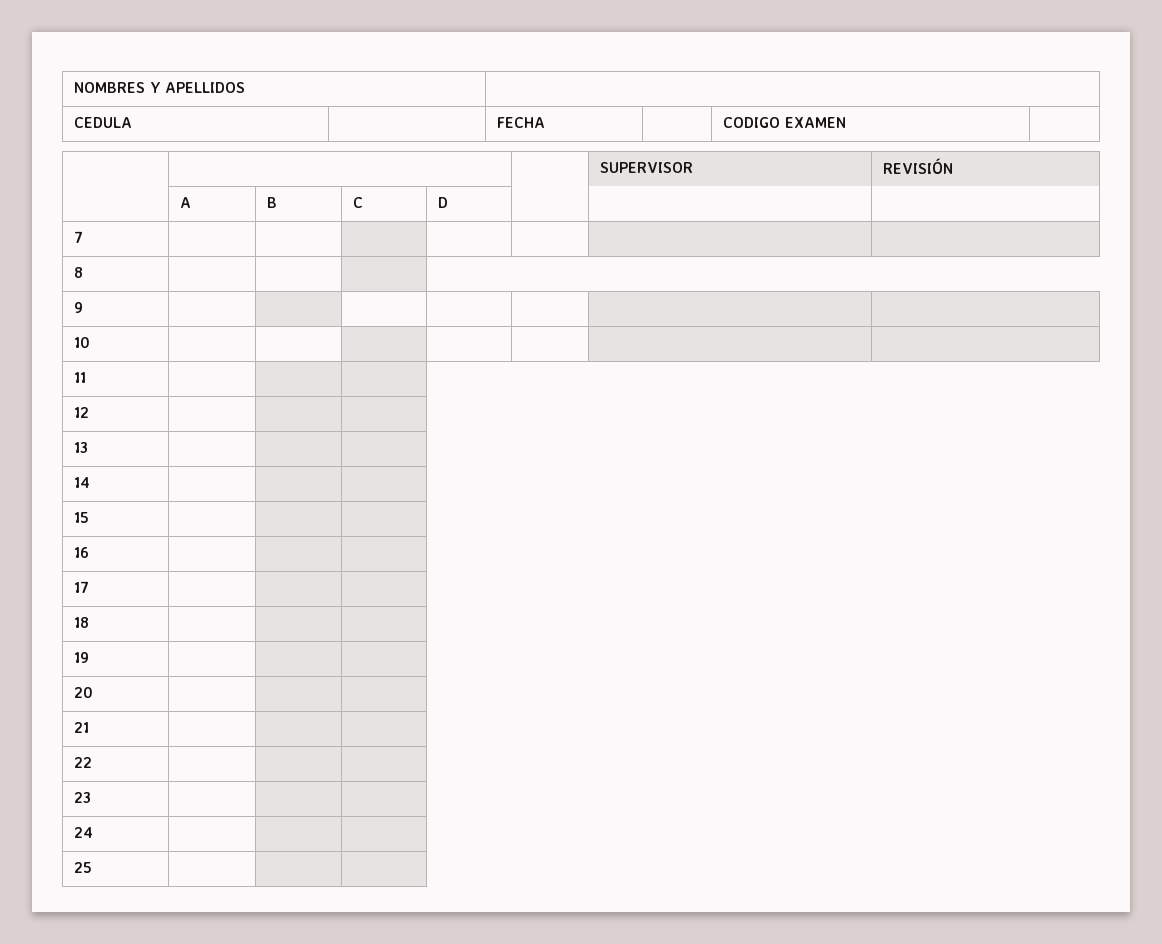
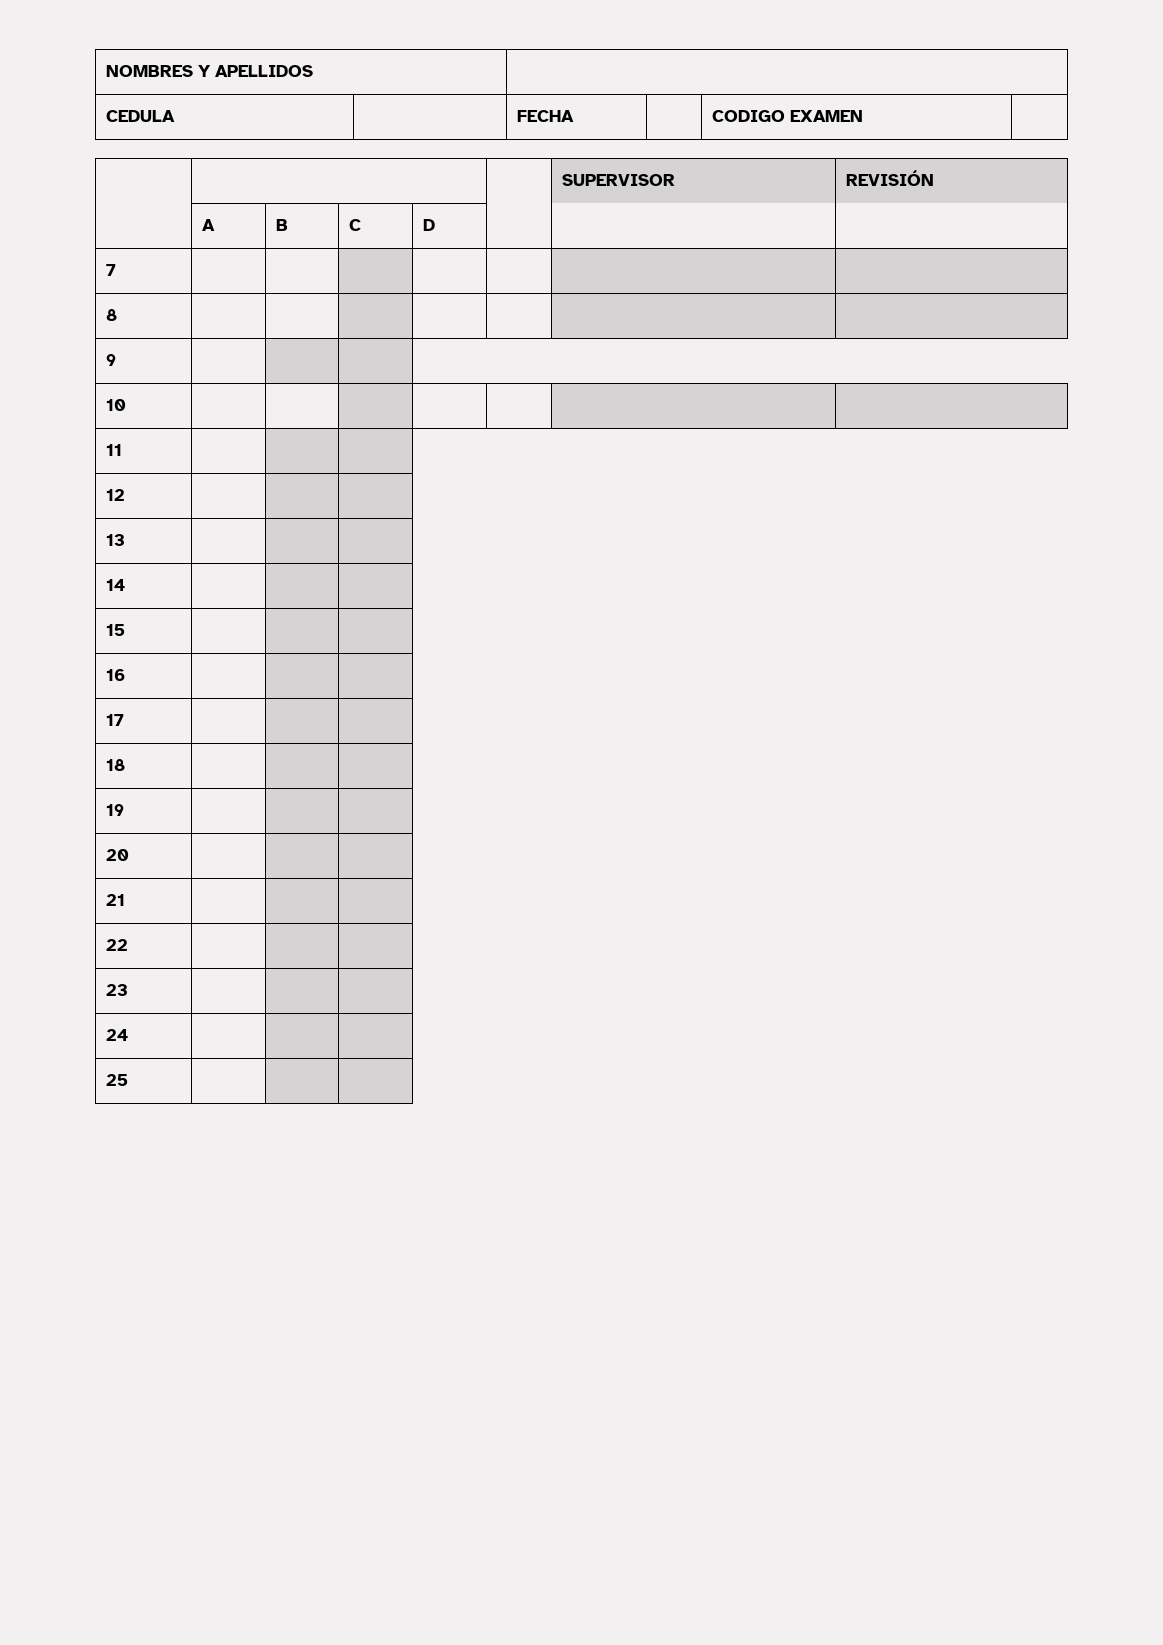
[74,302,84,313] // 9 | | | | -> [106,354,117,366] | | | | // 9

